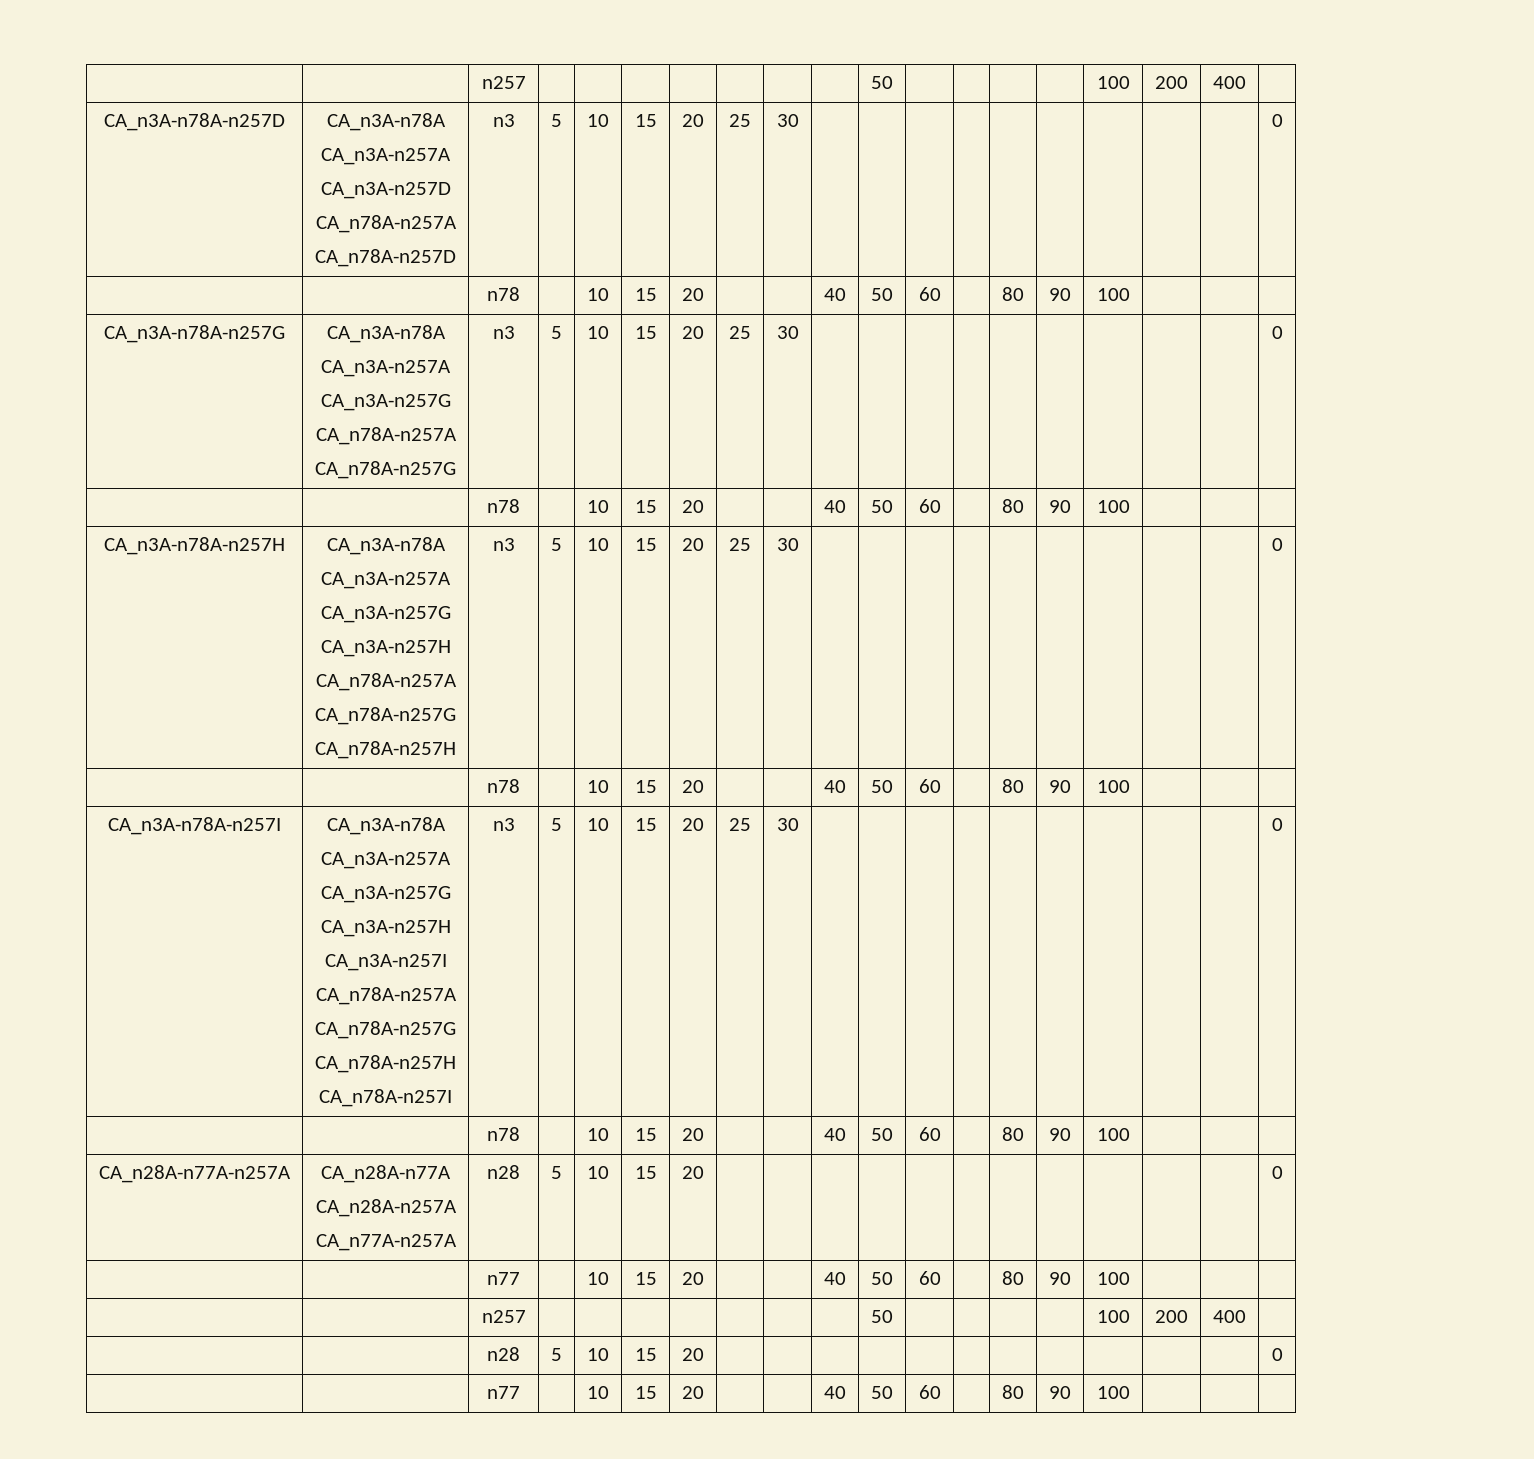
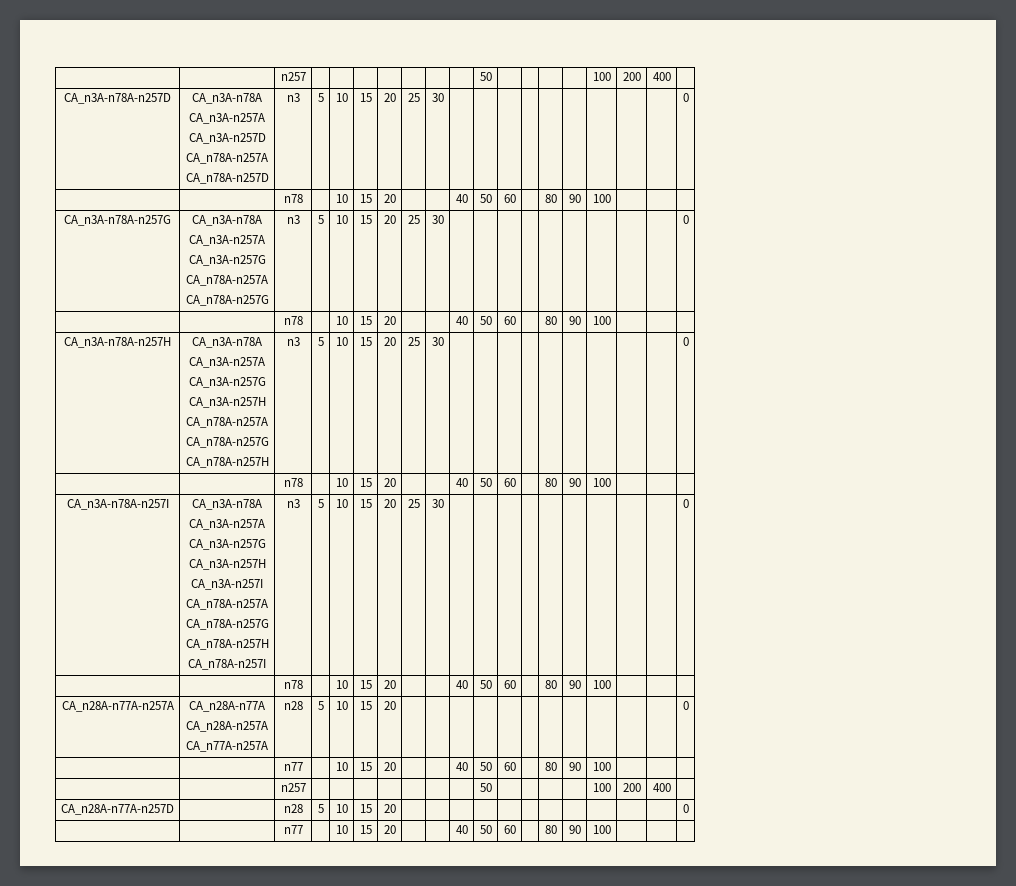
(1246, 1316) none -> [61,804,174,815] CA_n28A-n77A-n257D

